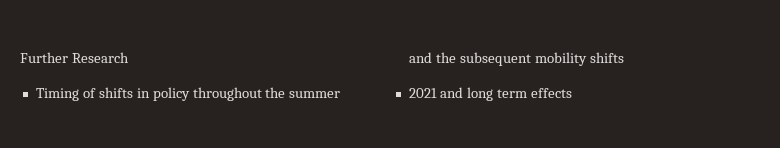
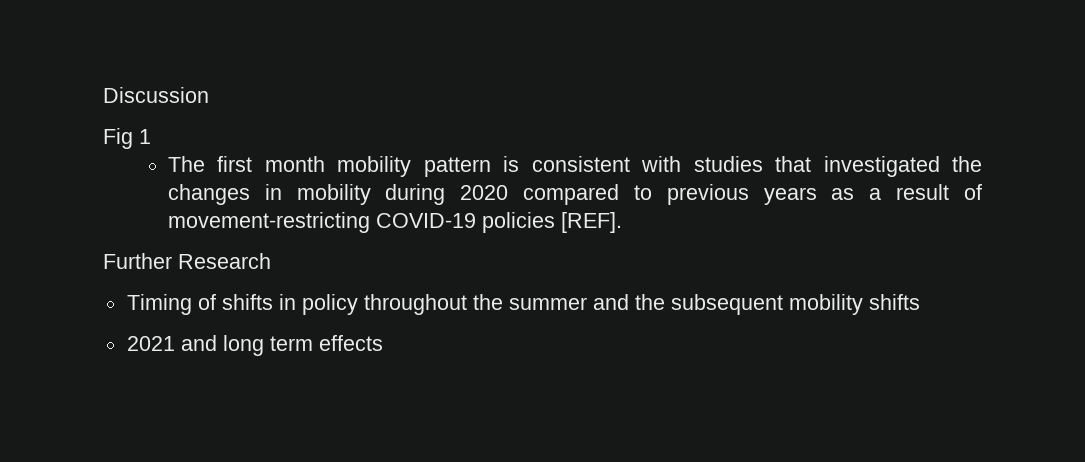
(20, 57) none -> [103,87,209,103] [103,128,151,149] [167,156,983,177] [167,184,982,205] [167,212,622,233] Discussion // Fig 1 // The first month mobility pattern is consistent with studies that investigated the changes in mobility during 2020 compared to previous years as a result of movement-restricting COVID-19 policies [REF]. //

